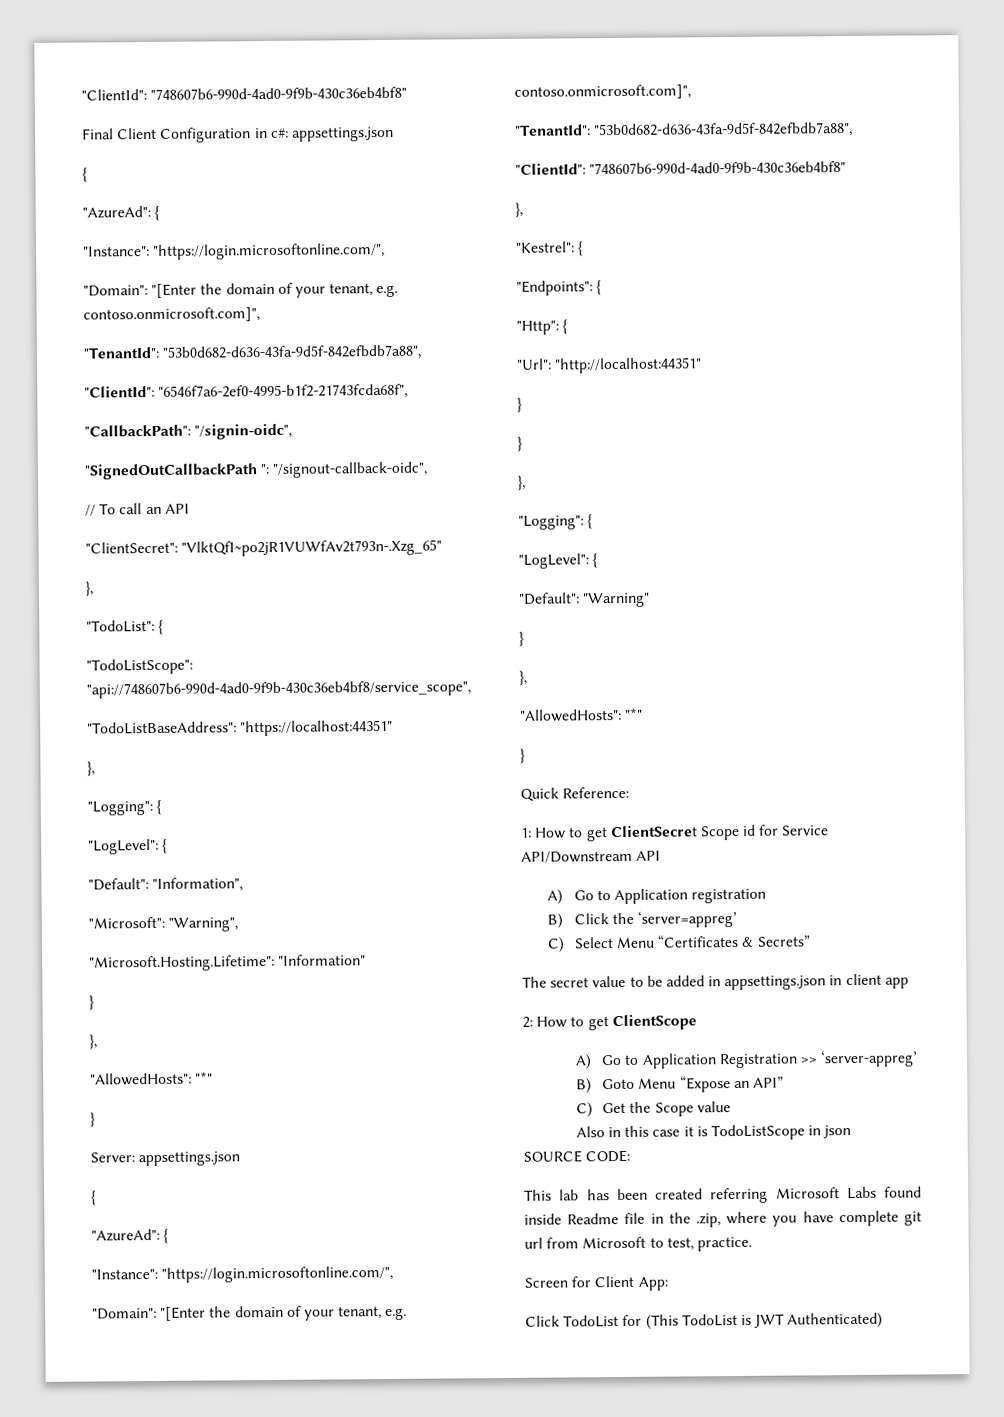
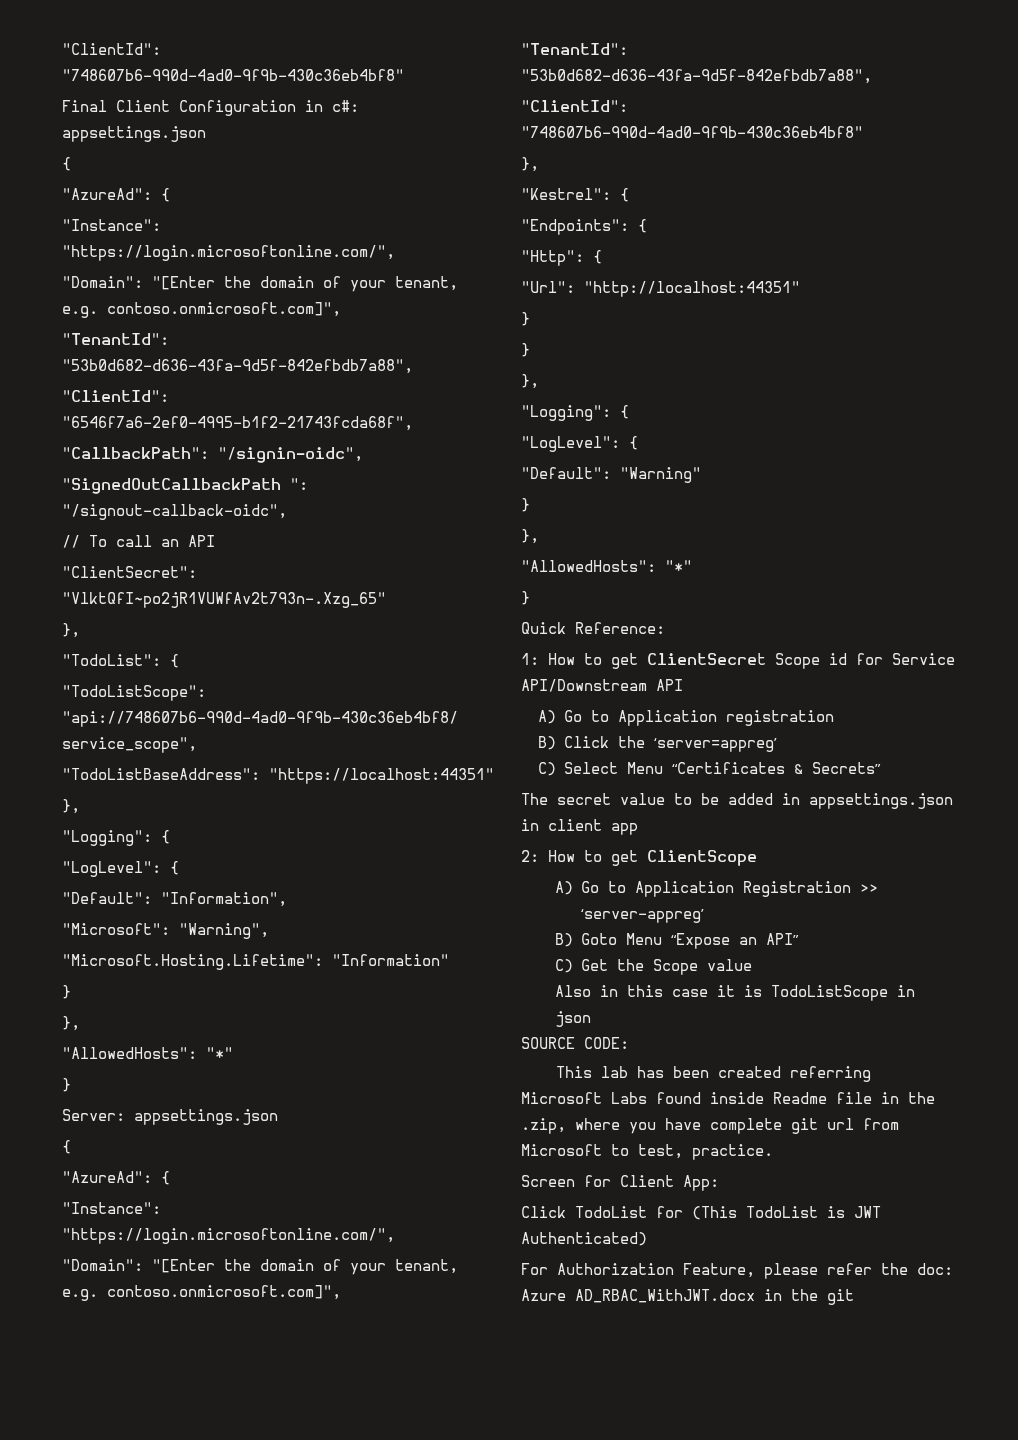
(884, 1320) none -> [521,1263,953,1279] [521,1289,854,1305] // For Authorization Feature, please refer the doc: Azure AD_RBAC_WithJWT.docx in the git

